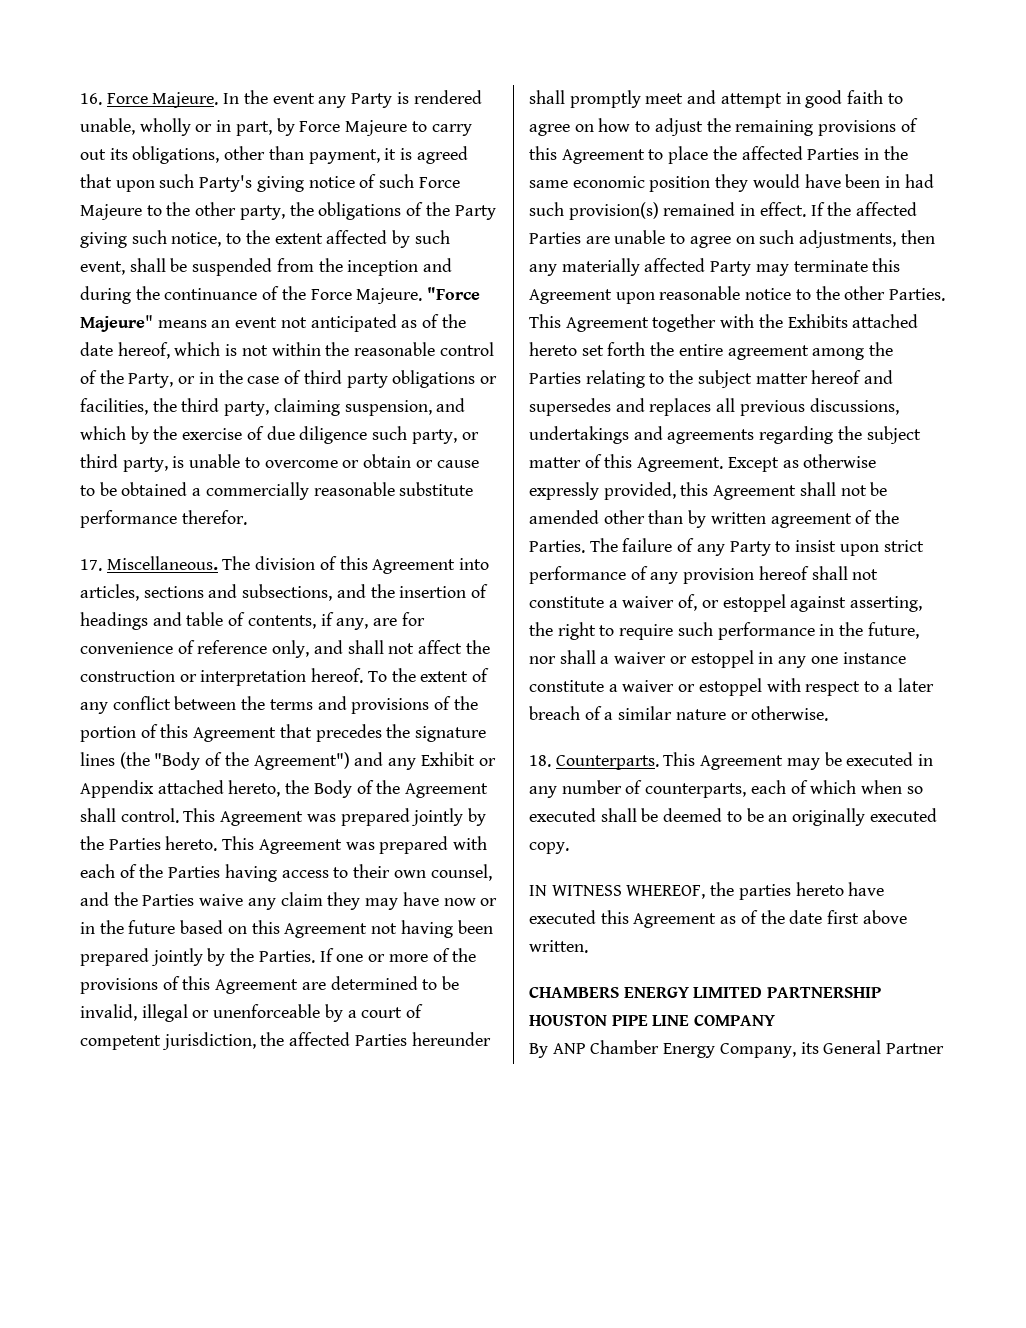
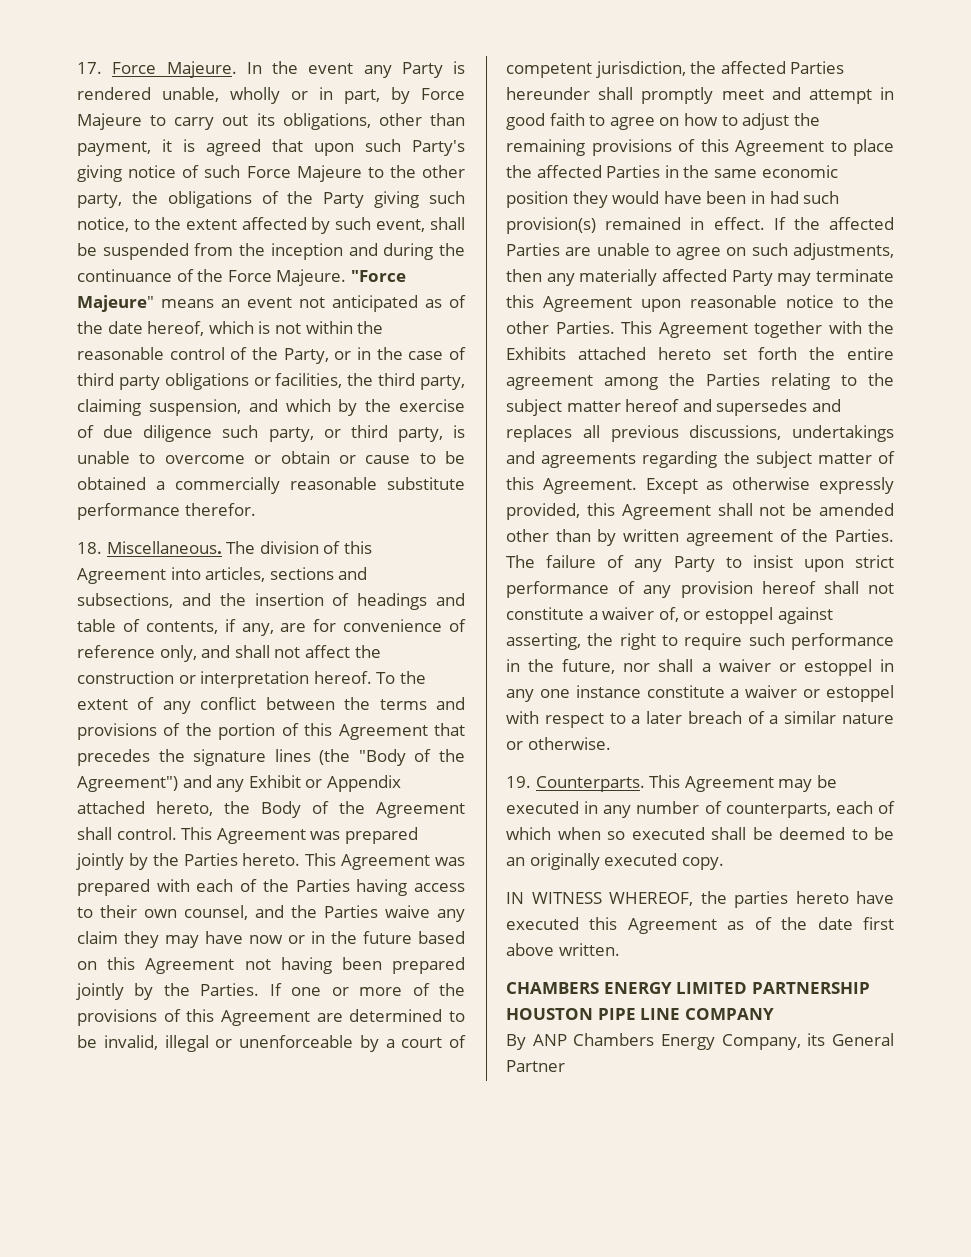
[80,93,102,105] 16. -> [77,62,102,74] 17.
[80,559,102,571] 17. -> [77,542,102,554] 18.
[529,755,551,767] 18. -> [506,776,531,788] 19.
[590,1040,660,1054] Chamber -> [573,1033,655,1046] Chambers

